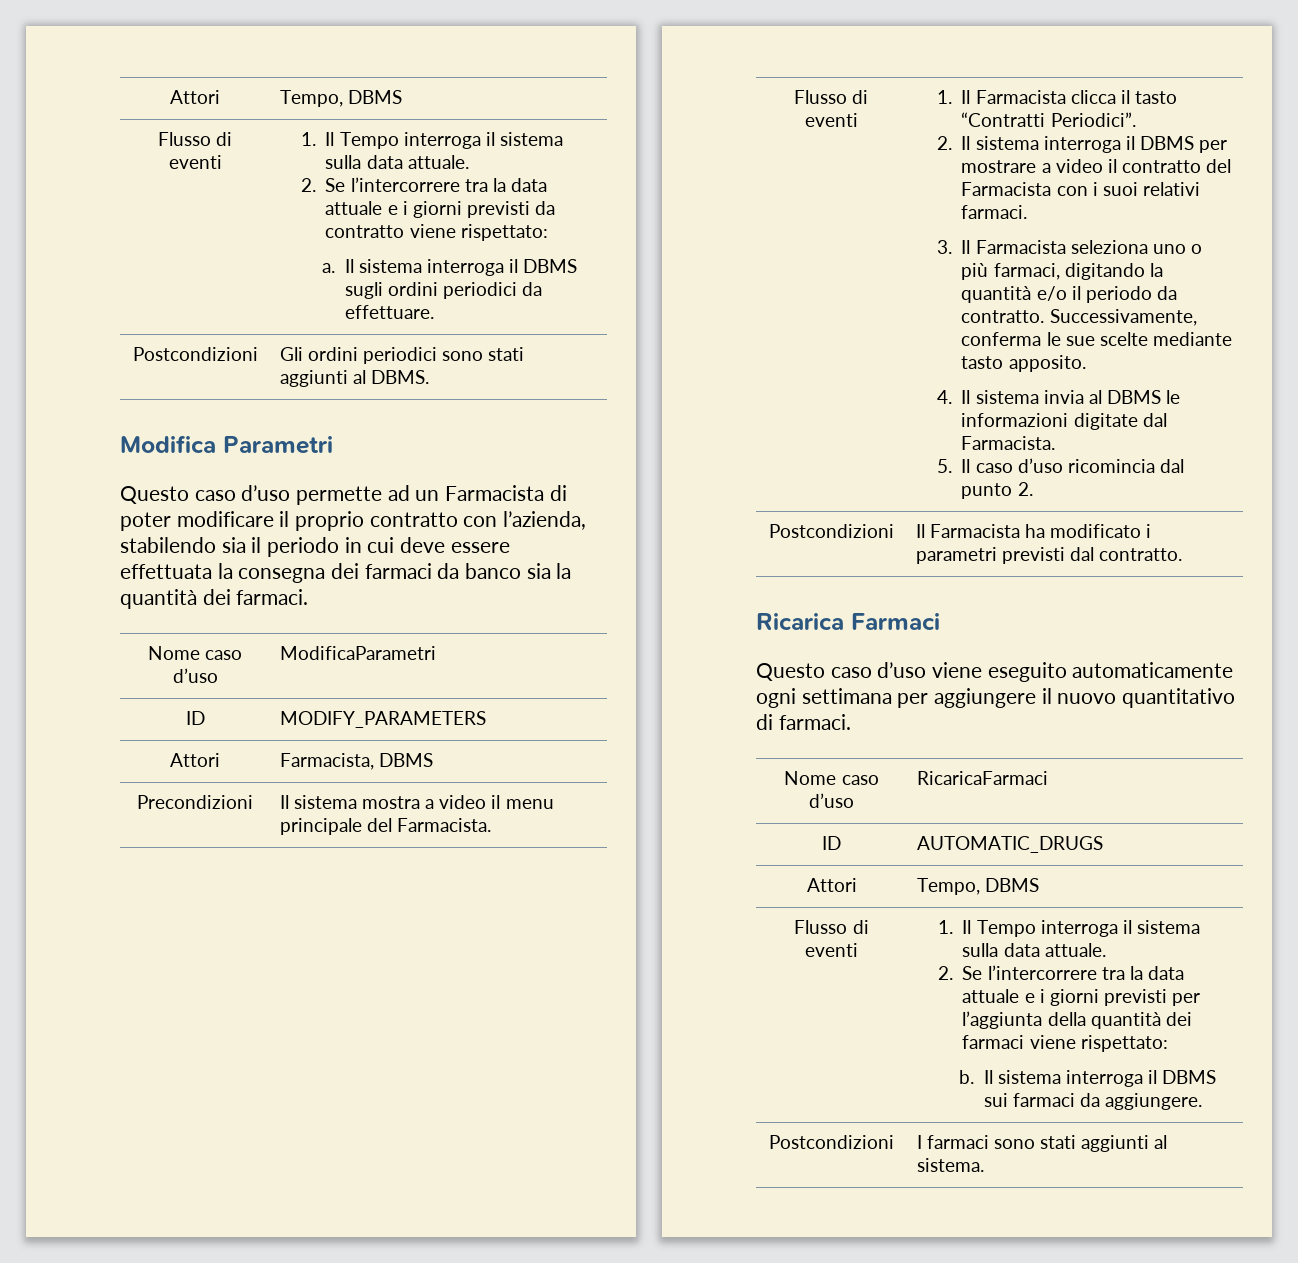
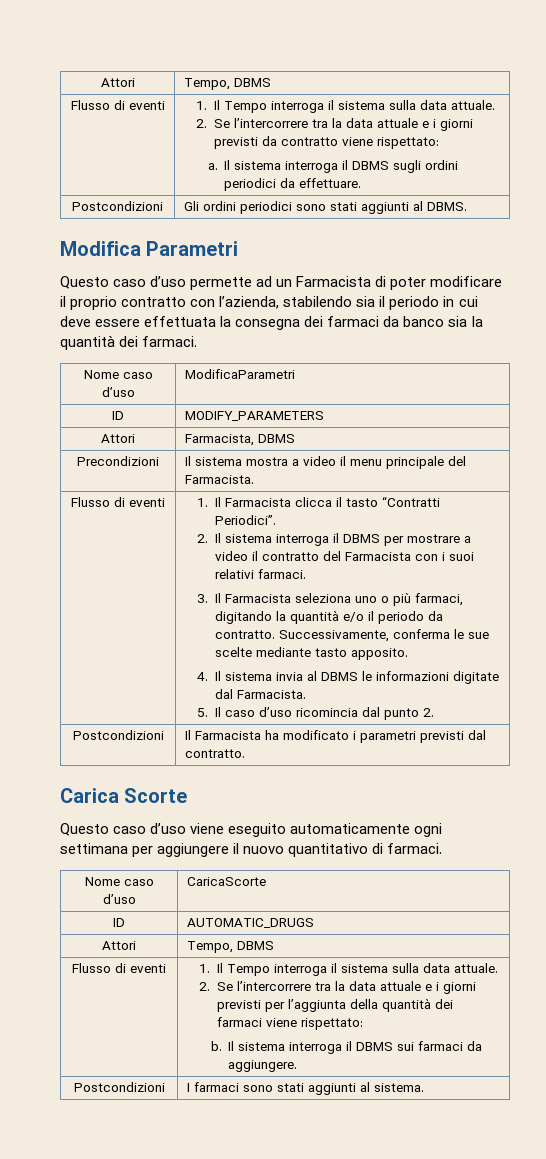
[756,613,940,630] Ricarica Farmaci -> [60,788,188,803] Carica Scorte
[916,771,1048,785] RicaricaFarmaci -> [187,877,267,886] CaricaScorte

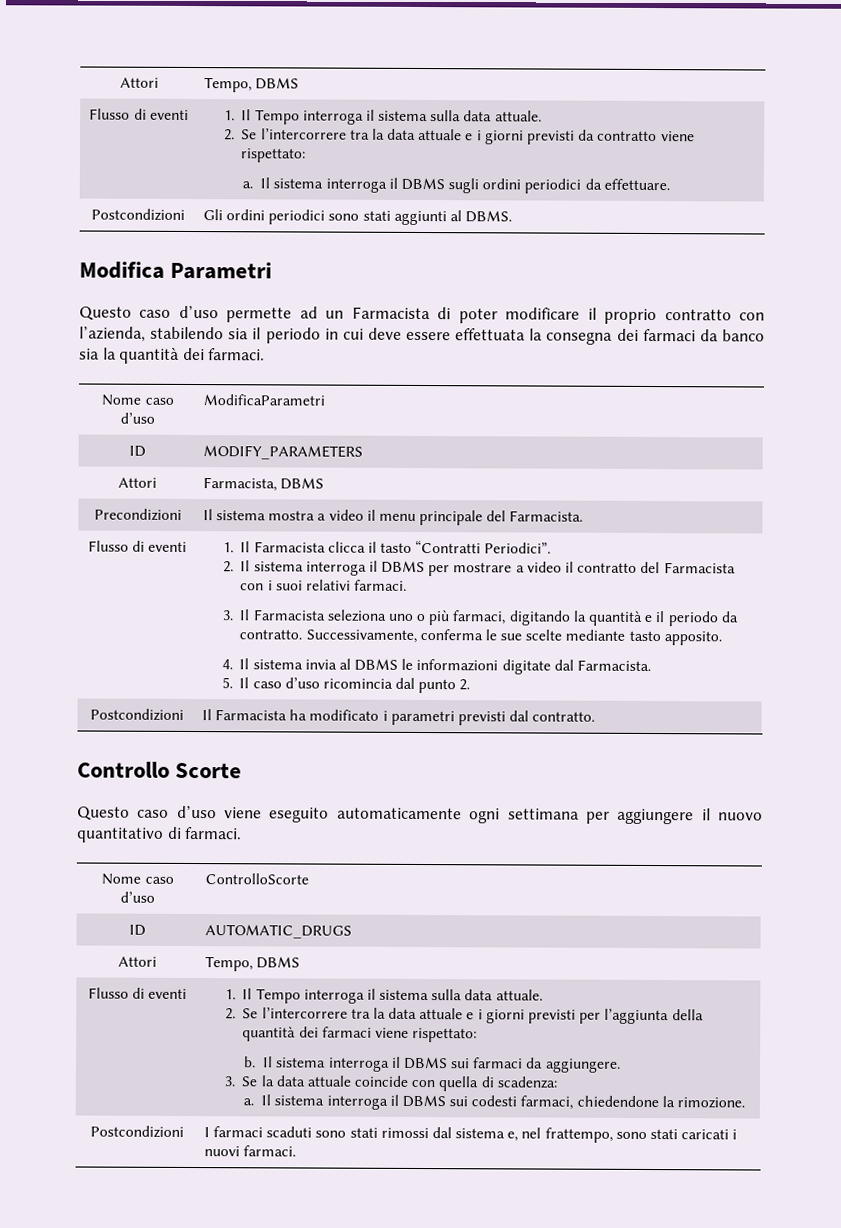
[342,612,364,622] e/o -> [644,614,653,623] e
[60,788,119,803] Carica -> [77,761,170,778] Controllo
[187,877,267,886] CaricaScorte -> [204,873,309,885] ControlloScorte
(298, 1066) none -> [223,1075,557,1092] [243,1094,745,1110] // 3. Se la data attuale coincide con quella di scadenza: // a. Il sistema interroga il DBMS sui codesti farmaci, chiedendone la rimozione.
[243,1082,425,1095] sono stati aggiunti al sistema. -> [266,1126,738,1143] [203,1145,296,1157] scaduti sono stati rimossi dal sistema e, nel frattempo, sono stati caricati i nuovi farmaci.

